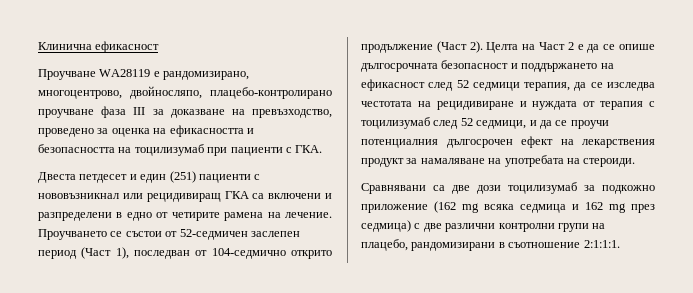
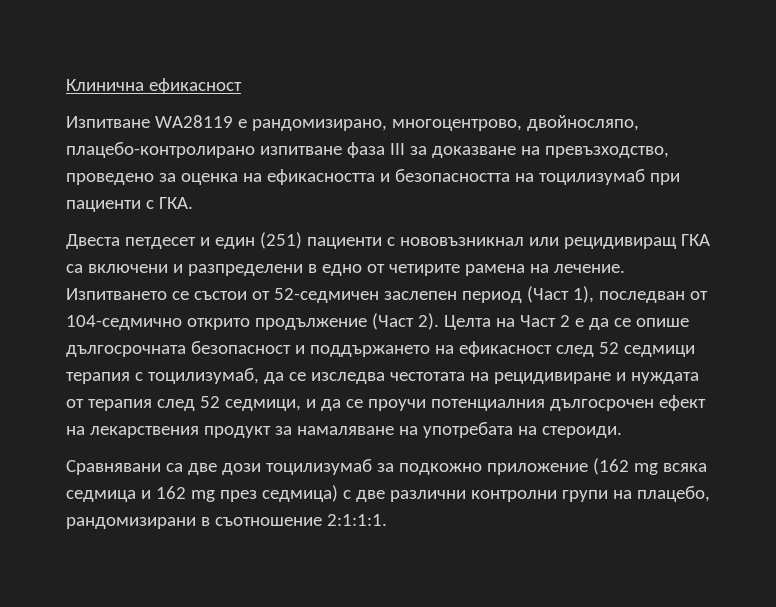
[38,69,96,80] Проучване -> [66,116,150,128] Изпитване
[38,109,94,118] проучване -> [259,146,342,155] изпитване
[38,229,107,240] Проучването -> [66,288,167,300] Изпитването
[524,82,571,91] терапия, -> [66,368,259,384] терапия с тоцилизумаб,
[649,101,655,107] [361,117,430,129] с тоцилизумаб -> (152, 405) none

